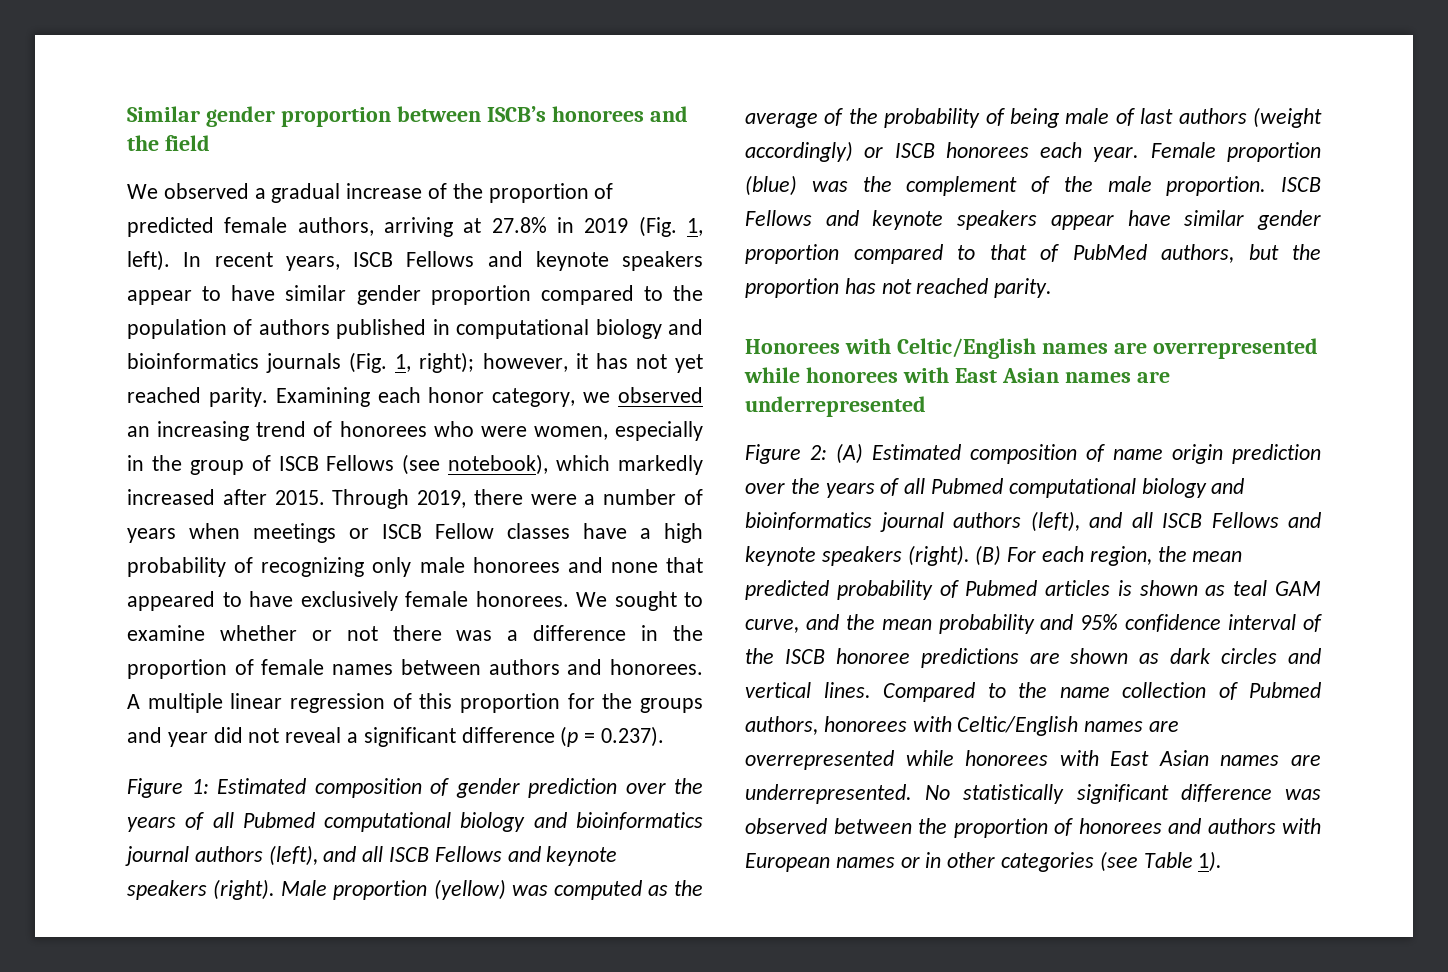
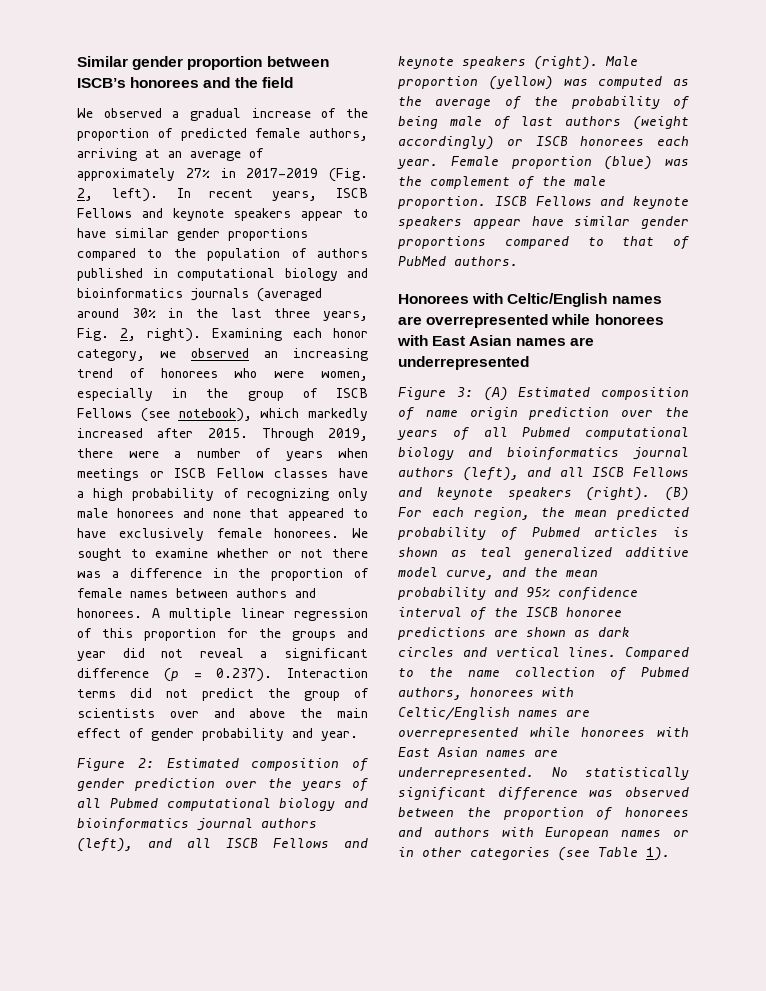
[491,216,703,237] 27.8% in 2019 (Fig. 1, -> [168,148,264,161] [77,168,368,182] [77,188,93,201] an average of approximately 27% in 2017-2019 (Fig. 2,
[430,285,531,305] proportion -> [228,228,308,241] proportions
[349,352,703,373] [127,387,268,407] (Fig. 1, right); however, it has not yet reached parity. -> [257,288,322,302] [77,308,368,321] [77,328,201,342] (averaged around 30% in the last three years, Fig. 2, right).
[127,778,209,798] // Figure 1: -> [287,668,368,678] [77,688,369,701] [77,708,368,718] [77,728,358,741] [77,758,154,771] Interaction terms did not predict the group of scientists over and above the main effect of gender probability and year. // Figure 2:
[745,244,839,264] proportion -> [398,236,486,249] proportions
[1161,244,1321,263] [745,278,1053,298] authors, but the proportion has not reached parity. -> [454,256,518,266] authors.
[810,445,827,460] 2: -> [456,387,473,397] 3:
[1275,581,1321,596] GAM -> [524,547,689,560] [398,567,438,577] generalized additive model

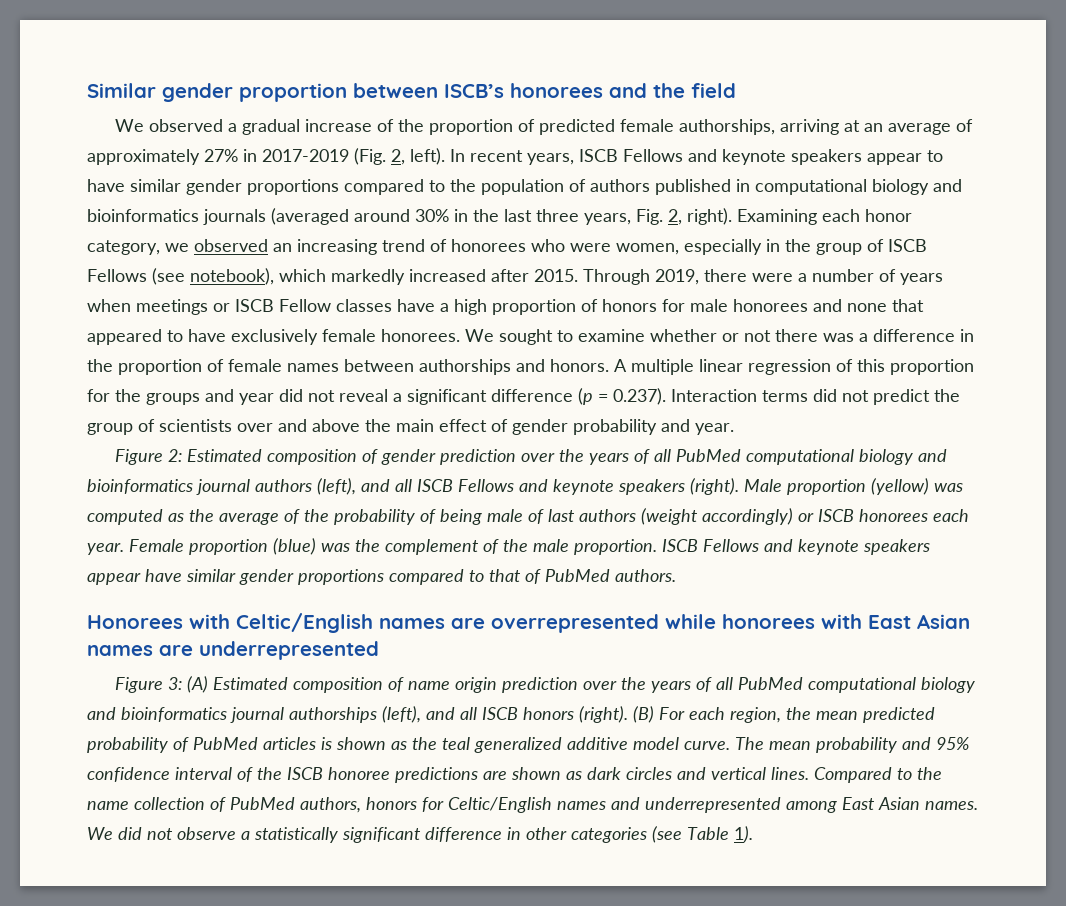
[309,128,368,141] authors, -> [678,119,775,135] authorships,
[132,488,368,501] probability of recognizing only -> [492,299,685,315] proportion of honors for
[236,588,316,598] [77,608,142,618] authors and honorees. -> [419,359,609,375] authorships and honors.
[109,798,158,808] Pubmed -> [675,449,741,462] PubMed
[522,427,689,440] [398,447,689,461] [398,467,689,481] [398,487,572,500] Pubmed computational biology and bioinformatics journal authors (left), and all ISCB Fellows and keynote speakers -> [737,677,975,693] [87,706,574,723] PubMed computational biology and bioinformatics journal authorships (left), and all ISCB honors
[531,527,580,537] Pubmed -> [193,737,258,750] PubMed
(467, 553) none -> [412,737,437,750] the
[446,567,558,580] curve, and the -> [684,737,764,750] curve. The
[641,667,689,677] [398,687,574,700] [398,707,590,720] [398,727,689,740] [398,747,558,757] [398,767,689,780] [398,787,689,801] [398,807,689,821] [398,827,689,840] Pubmed authors, honorees with Celtic/English names are overrepresented while honorees with East Asian names are underrepresented. No statistically significant difference was observed between the proportion of honorees and authors with European names or -> [230,797,978,813] [87,827,502,843] PubMed authors, honors for Celtic/English names and underrepresented among East Asian names. We did not observe a statistically significant difference

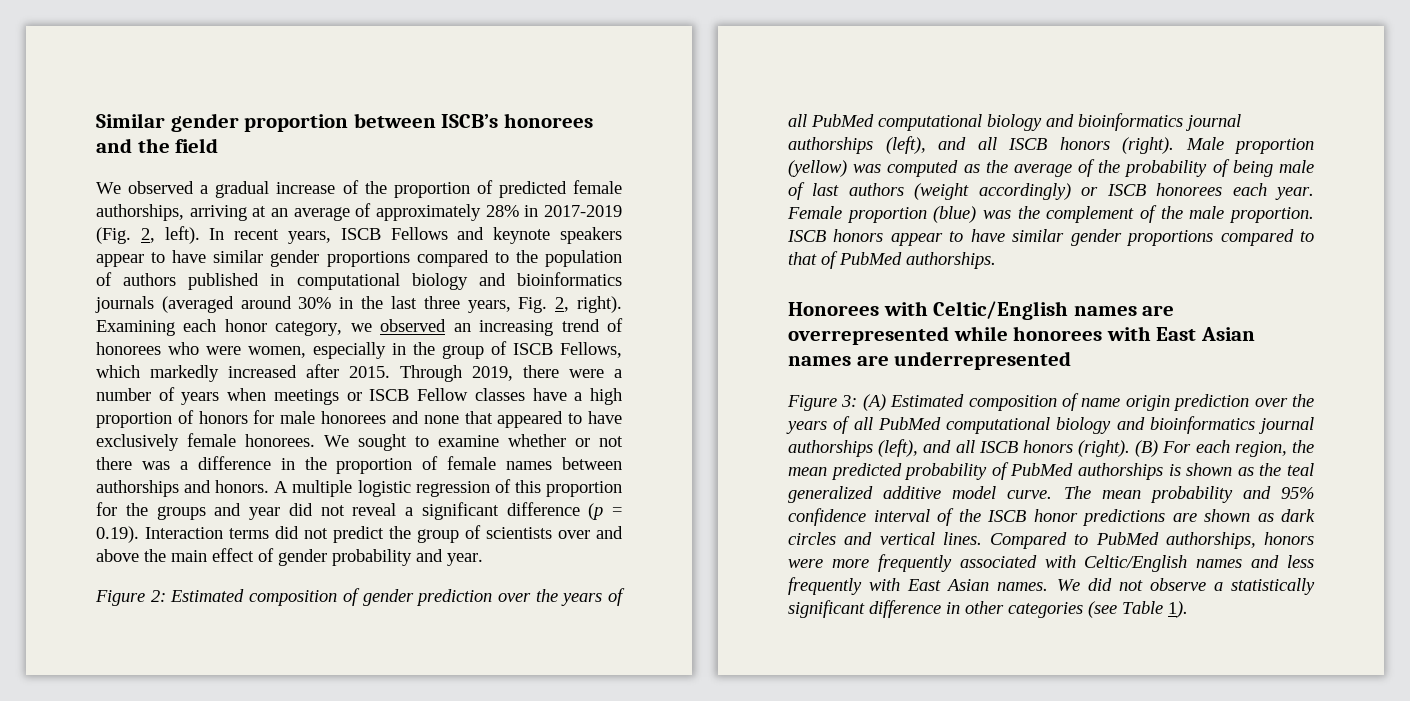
[204,149,238,162] 27% -> [485,205,519,217] 28%
[87,268,274,285] Fellows (see notebook), -> [560,342,622,358] Fellows,
[699,359,743,372] linear -> [357,480,411,497] logistic
[613,388,666,405] 0.237). -> [96,526,139,543] 0.19).
[255,478,685,495] authors (left), and all ISCB Fellows and keynote speakers -> [788,136,1110,154] authorships (left), and all ISCB honors
[703,539,930,555] [87,572,141,585] Fellows and keynote speakers appear -> [833,229,964,246] honors appear to
[615,569,676,582] authors. -> [906,252,996,269] authorships.
[263,737,316,750] articles -> [1078,463,1163,480] authorships
[328,767,390,780] honoree -> [1033,509,1078,522] honor
[917,767,942,780] [87,797,837,813] the name collection of PubMed authors, honors for Celtic/English names and underrepresented among -> [1095,532,1314,549] [788,554,1314,572] [788,577,901,595] PubMed authorships, honors were more frequently associated with Celtic/English names and less frequently with

